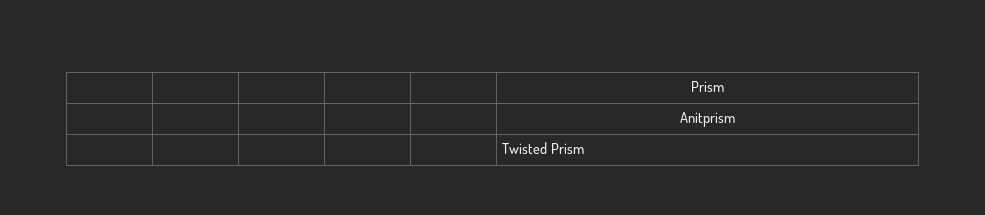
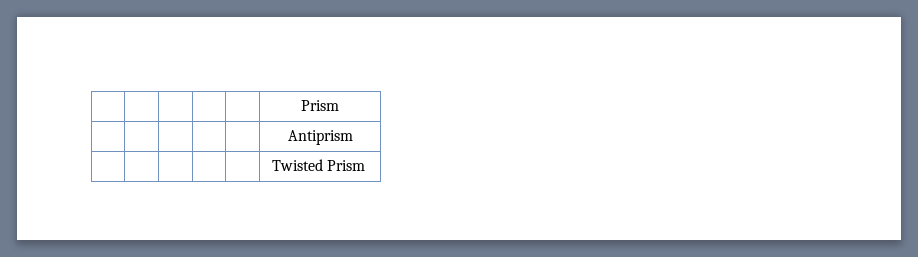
[680,112,735,127] Anitprism -> [287,130,353,145] Antiprism

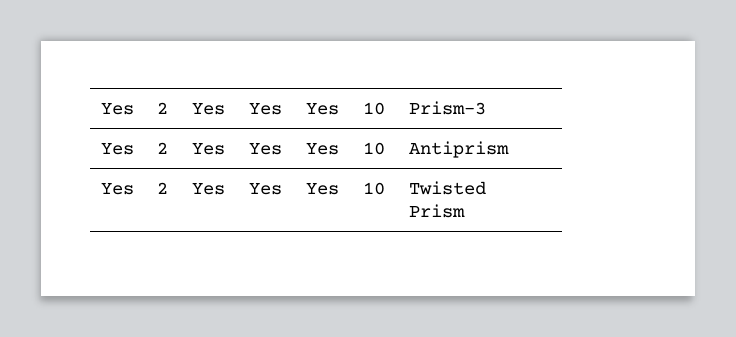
[301,100,339,111] [287,130,353,145] | | | | | Prism // | | | | | Antiprism // | | | | -> [101,103,135,115] [157,102,169,114] [192,103,226,115] [249,103,283,115] [306,103,340,115] [363,102,386,115] [409,101,487,115] [101,143,135,155] [157,142,169,154] [192,143,226,155] [249,143,283,155] [306,143,340,155] [363,142,386,155] [409,141,510,158] [101,183,135,195] [157,182,169,194] [192,183,226,195] [249,183,283,195] [306,183,340,195] [363,182,386,195] Yes | 2 | Yes | Yes | Yes | 10 | Prism-3 // Yes | 2 | Yes | Yes | Yes | 10 | Antiprism // Yes | 2 | Yes | Yes | Yes | 10

